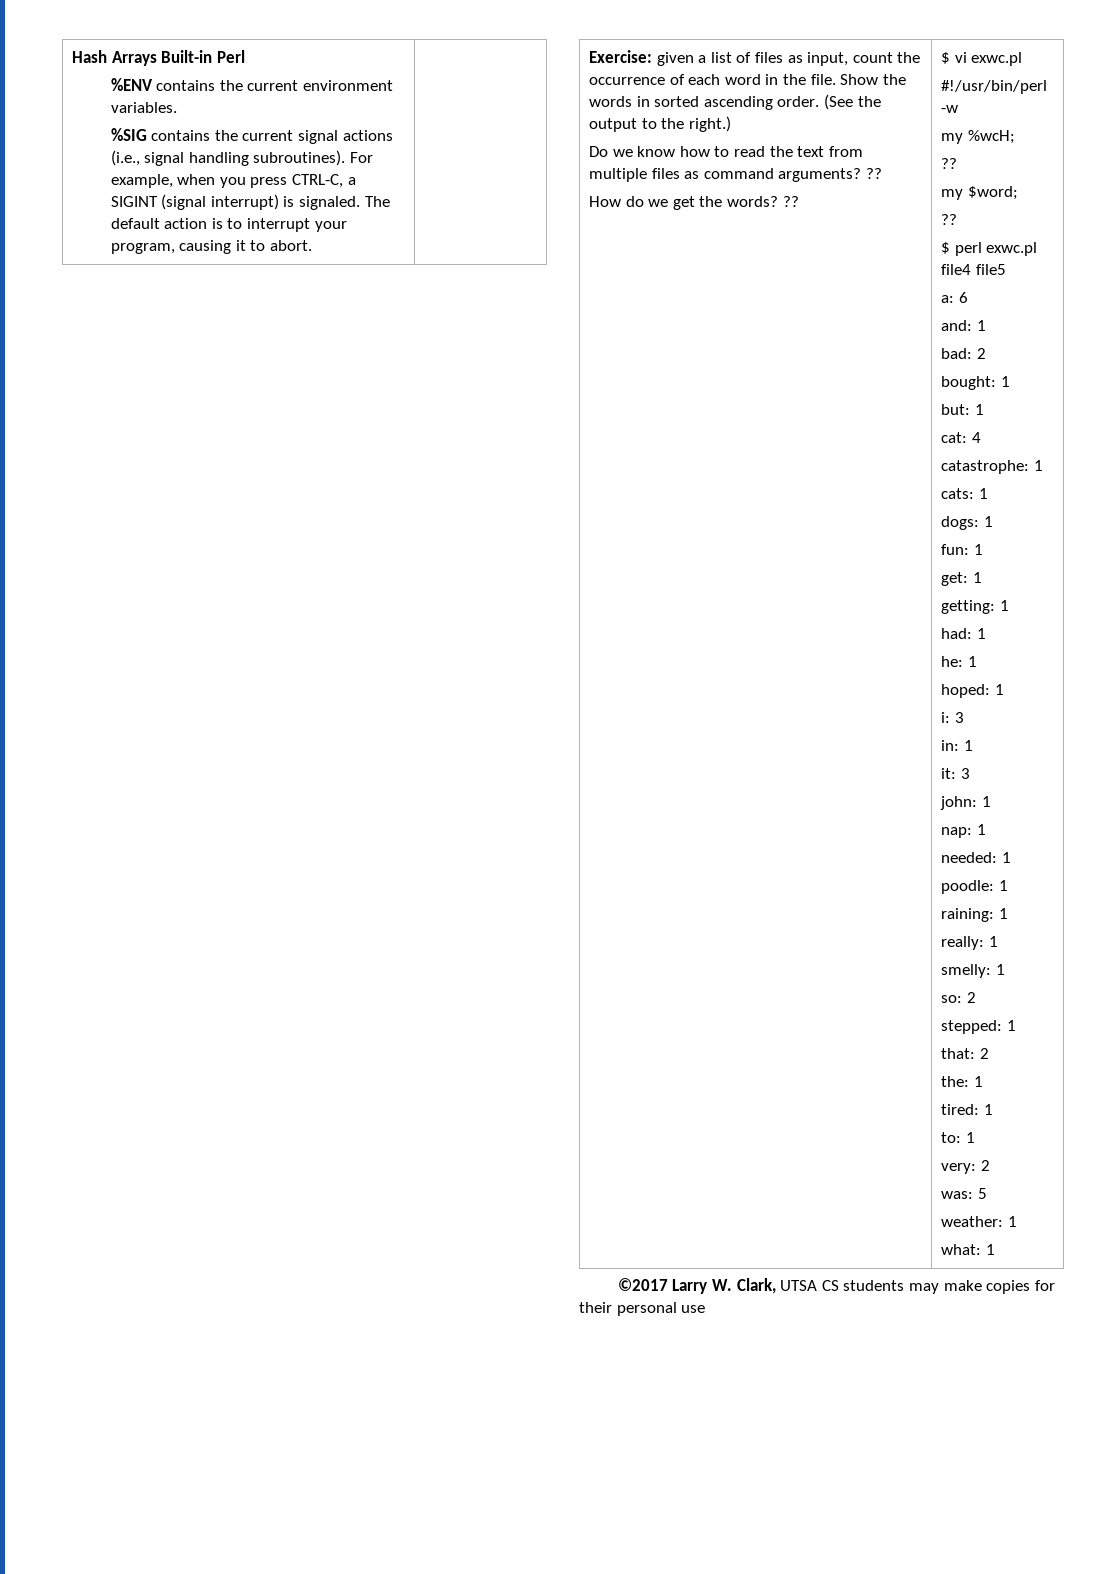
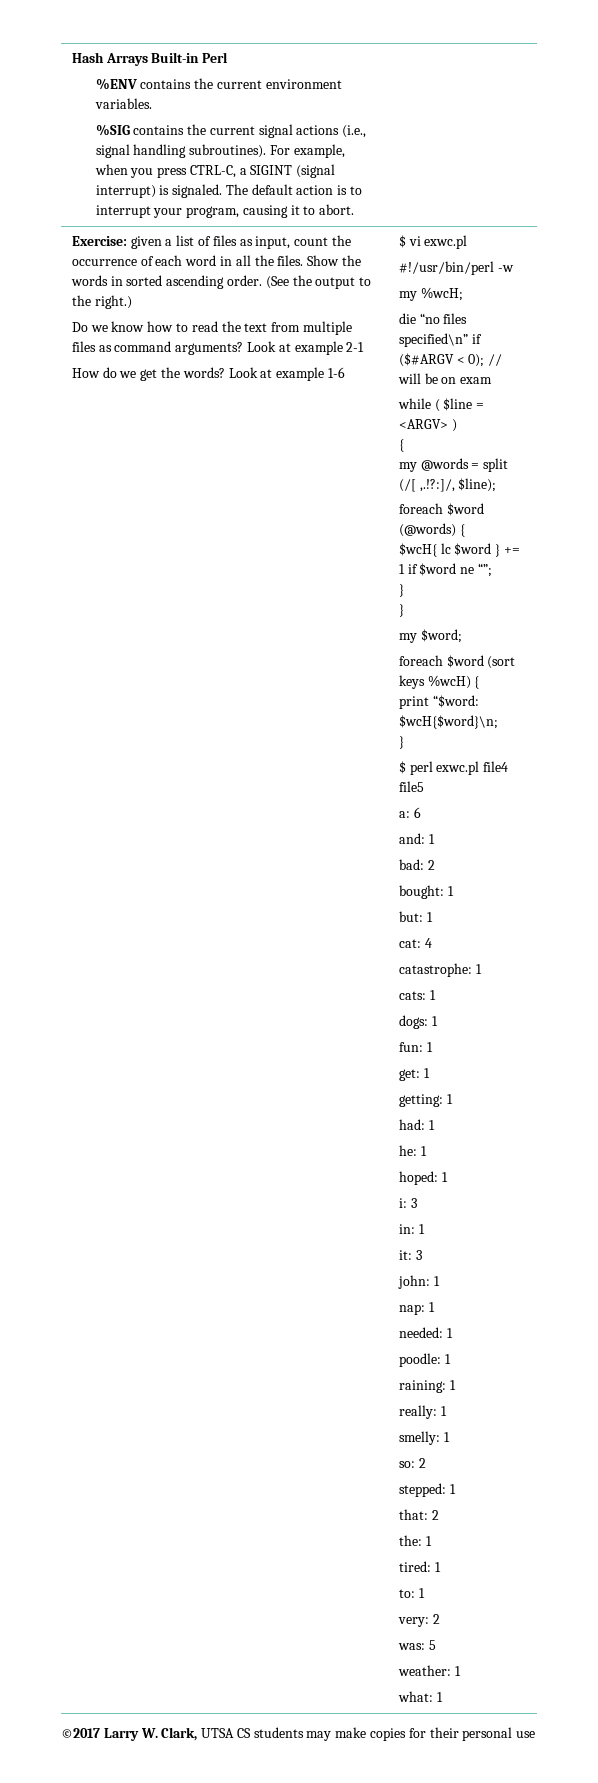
[783,74,836,85] the file. -> [235,255,304,266] all the files.
[866,168,883,179] ?? -> [246,341,365,355] Look at example 2-1
[782,196,799,207] ?? -> [228,367,345,381] Look at example 1-6
[941,158,958,169] [941,186,1018,200] [941,214,958,225] ?? // my $word; // ?? -> [398,313,468,324] [398,333,482,347] [398,353,503,367] [397,373,493,384] [397,398,485,412] [398,419,457,432] [398,439,404,452] [398,458,509,472] [398,478,497,492] [398,503,484,516] [398,523,465,537] [398,543,520,557] [398,563,492,577] [398,584,404,597] [398,604,404,617] [398,629,462,643] [398,655,516,669] [398,675,480,689] [398,695,479,709] [398,715,498,729] [398,736,404,749] die “no files specified\n” if ($#ARGV < 0); // will be on exam // while ( $line = <ARGV> ) // { // my @words = split (/[ ,.!?:]/, $line); // foreach $word (@words) { // $wcH{ lc $word } += 1 if $word ne “”; // } // } // my $word; // foreach $word (sort keys %wcH) { // print “$word: $wcH{$word}\n; // }

